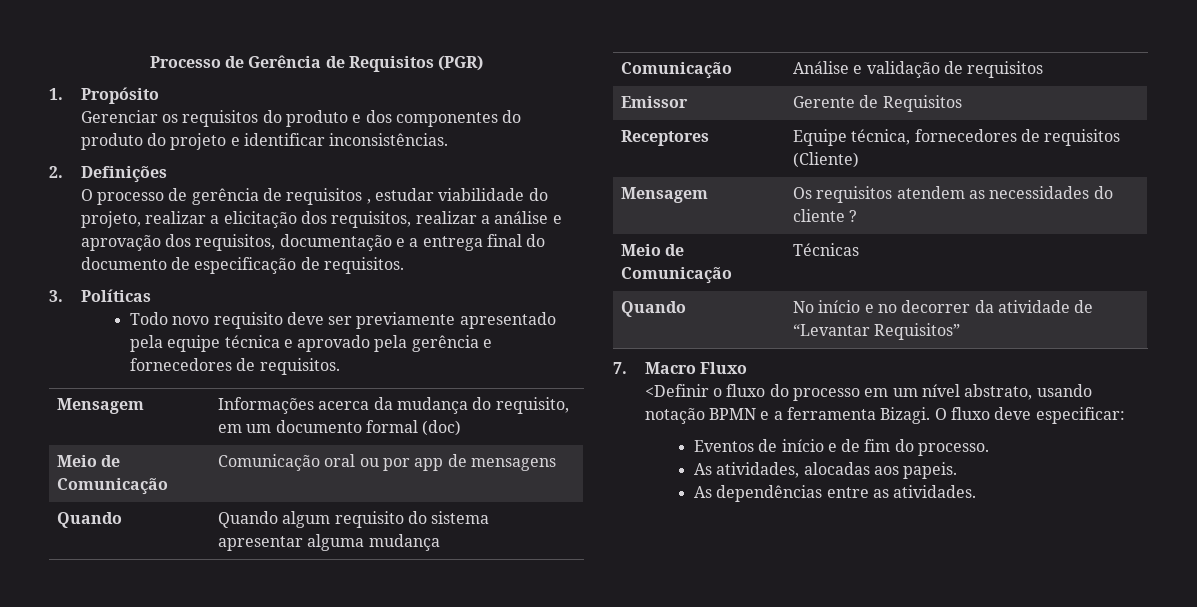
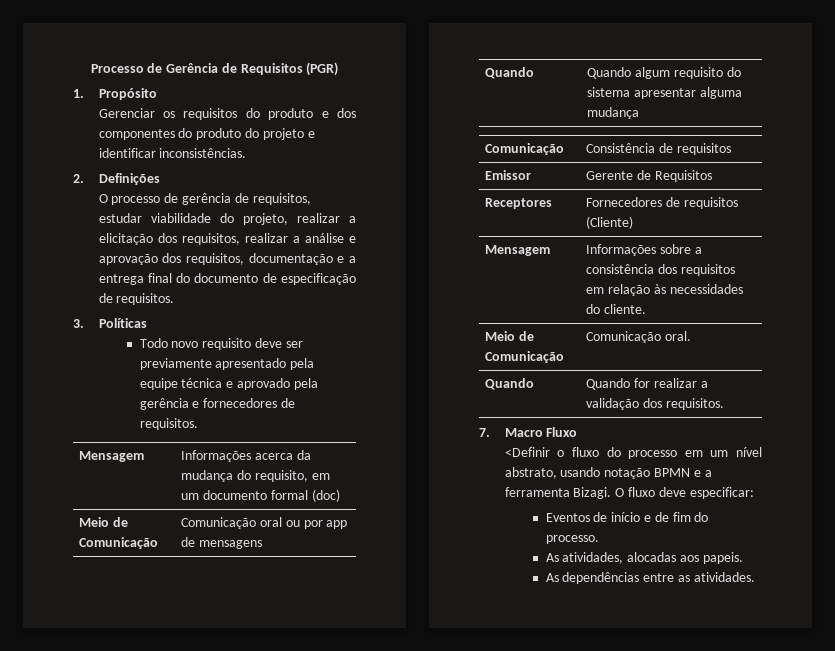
[286,188,371,205] requisitos , -> [252,193,311,205] requisitos,
[792,61,940,78] Análise e validação -> [586,143,656,153] Consistência
[792,129,1017,146] Equipe técnica, fornecedores -> [586,197,663,207] Fornecedores
[792,186,1113,203] [792,209,858,222] [620,244,685,256] [620,267,732,284] [792,243,859,256] [620,301,686,317] [792,300,1094,313] [792,323,961,340] Os requisitos atendem as necessidades do cliente ? // Meio de Comunicação | Técnicas // Quando | No início e no decorrer da atividade de “Levantar Requisitos” -> [586,244,702,256] [586,264,735,276] [586,284,743,296] [586,304,647,314] [485,331,535,341] [485,351,565,363] [586,331,692,343] [485,378,535,390] [586,378,708,390] [586,398,724,410] Informações sobre a consistência dos requisitos em relação às necessidades do cliente. // Meio de Comunicação | Comunicação oral. // Quando | Quando for realizar a validação dos requisitos.

